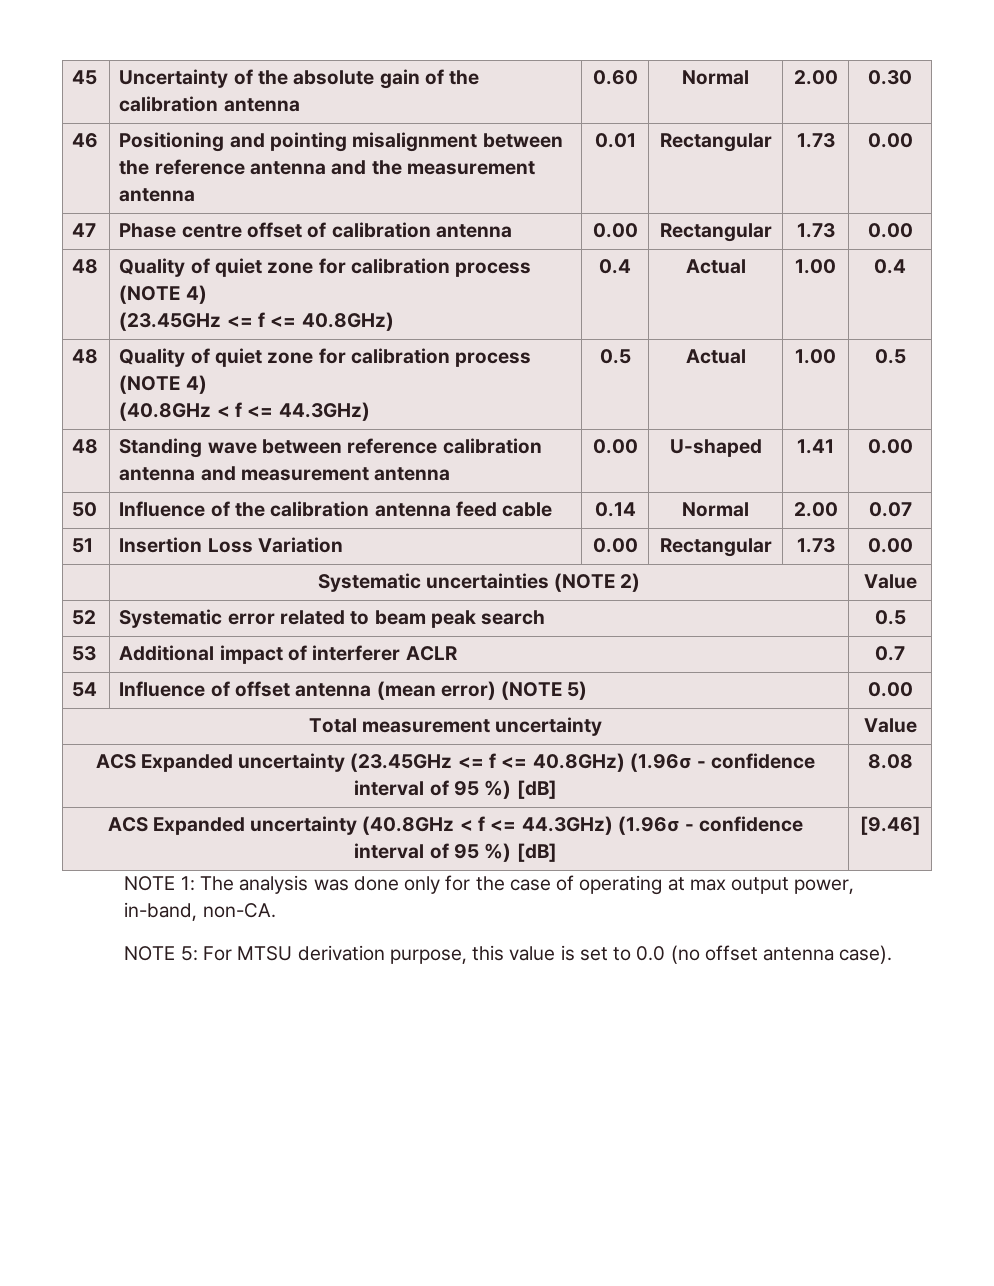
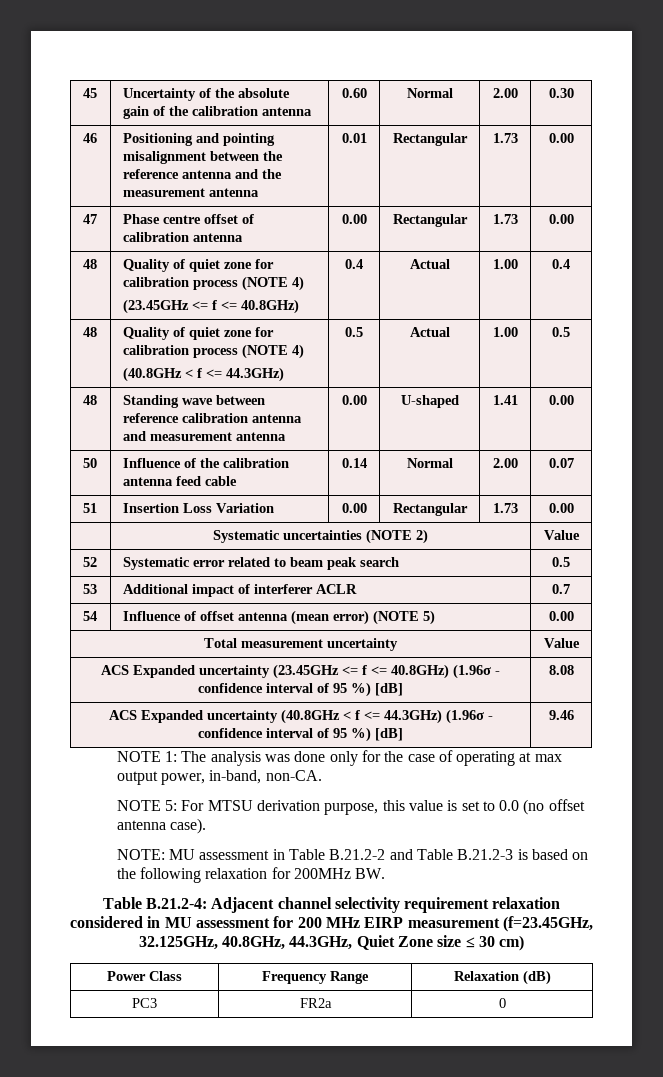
[859,816,921,835] [9.46] -> [548,710,574,720] 9.46
(893, 954) none -> [116,849,589,860] [116,867,386,883] [102,897,561,913] [70,916,593,932] [138,935,525,951] [107,971,182,981] [262,971,369,984] [453,970,551,985] [132,998,157,1008] [299,998,332,1008] [498,998,506,1008] // NOTE: MU assessment in Table B.21.2-2 and Table B.21.2-3 is based on the following relaxation for 200MHz BW. // Table B.21.2-4: Adjacent channel selectivity requirement relaxation considered in MU assessment for 200 MHz EIRP measurement (f=23.45GHz, 32.125GHz, 40.8GHz, 44.3GHz, Quiet Zone size ≤ 30 cm) // Power Class | Frequency Range | Relaxation (dB) // PC3 | FR2a | 0

